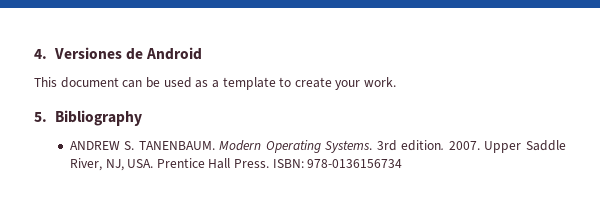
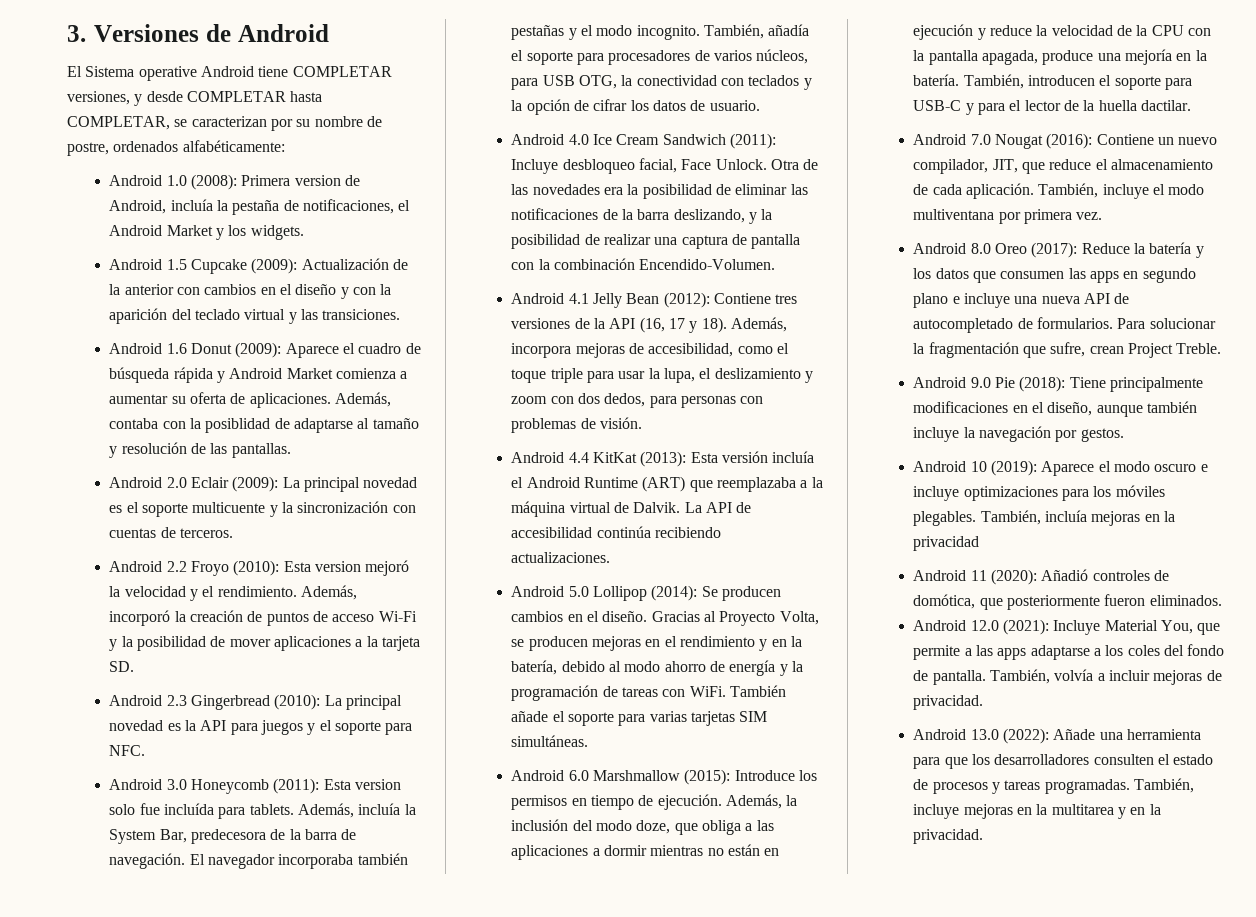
[34,49,47,59] 4. -> [67,25,86,42] 3.
[34,77,397,90] [34,110,143,126] [69,140,566,153] [69,158,403,171] This document can be used as a template to create your work. // 5. Bibliography // ANDREW S. TANENBAUM. Modern Operating Systems. 3rd edition. 2007. Upper Saddle River, NJ, USA. Prentice Hall Press. ISBN: 978-0136156734 -> [67,66,392,81] [67,91,323,106] [67,116,382,131] [67,140,285,156] [109,174,360,190] [109,199,411,215] [109,225,304,240] [109,258,408,274] [109,284,392,299] [109,308,401,324] [109,342,421,358] [109,367,408,383] [109,392,391,408] [109,418,419,433] [109,442,291,458] [109,476,418,492] [109,501,416,517] [109,527,233,538] [109,560,410,576] [109,585,357,601] [109,610,417,626] [109,636,420,651] [109,661,135,672] [109,694,402,710] [109,720,413,735] [109,745,146,756] [109,778,401,794] [109,803,416,819] [109,829,357,844] [109,853,408,869] [511,24,810,40] [511,49,809,65] [511,75,812,90] [511,99,760,115] [511,133,776,149] [511,158,819,174] [511,184,808,199] [511,208,773,224] [511,234,801,249] [511,258,776,270] [511,292,798,308] [511,317,787,333] [511,343,789,358] [511,368,813,383] [511,393,764,408] [511,417,642,433] [511,451,815,467] [511,476,823,492] [511,501,752,517] [511,526,721,538] [511,552,611,563] [511,585,781,601] [511,611,819,626] [511,636,802,651] [511,660,803,676] [511,685,786,701] [511,711,768,726] [511,735,589,747] [511,769,817,785] [511,794,798,810] [511,819,774,835] [511,844,780,860] [913,24,1211,40] [913,49,1207,65] [913,74,1192,90] [913,100,1191,115] [913,133,1218,149] [913,159,1213,174] [913,183,1205,199] [913,209,1103,224] [913,242,1204,258] [913,268,1196,283] [913,293,1130,308] [913,317,1216,333] [913,342,1222,358] [913,376,1203,392] [913,401,1197,417] [913,426,1124,442] [913,460,1208,476] [913,485,1165,501] [913,510,1175,526] [913,536,980,551] [913,569,1169,585] [913,594,1222,610] [913,619,1221,635] [913,644,1225,660] [913,669,1222,685] [913,695,984,710] [913,728,1201,744] [913,754,1214,769] [913,778,1194,794] [913,804,1161,819] [913,829,984,844] El Sistema operative Android tiene COMPLETAR versiones, y desde COMPLETAR hasta COMPLETAR, se caracterizan por su nombre de postre, ordenados alfabéticamente: // Android 1.0 (2008): Primera version de Android, incluía la pestaña de notificaciones, el Android Market y los widgets. // Android 1.5 Cupcake (2009): Actualización de la anterior con cambios en el diseño y con la aparición del teclado virtual y las transiciones. // Android 1.6 Donut (2009): Aparece el cuadro de búsqueda rápida y Android Market comienza a aumentar su oferta de aplicaciones. Además, contaba con la posiblidad de adaptarse al tamaño y resolución de las pantallas. // Android 2.0 Eclair (2009): La principal novedad es el soporte multicuente y la sincronización con cuentas de terceros. // Android 2.2 Froyo (2010): Esta version mejoró la velocidad y el rendimiento. Además, incorporó la creación de puntos de acceso Wi-Fi y la posibilidad de mover aplicaciones a la tarjeta SD. // Android 2.3 Gingerbread (2010): La principal novedad es la API para juegos y el soporte para NFC. // Android 3.0 Honeycomb (2011): Esta version solo fue incluída para tablets. Además, incluía la System Bar, predecesora de la barra de navegación. El navegador incorporaba también pestañas y el modo incognito. También, añadía el soporte para procesadores de varios núcleos, para USB OTG, la conectividad con teclados y la opción de cifrar los datos de usuario. // Android 4.0 Ice Cream Sandwich (2011): Incluye desbloqueo facial, Face Unlock. Otra de las novedades era la posibilidad de eliminar las notificaciones de la barra deslizando, y la posibilidad de realizar una captura de pantalla con la combinación Encendido-Volumen. // Android 4.1 Jelly Bean (2012): Contiene tres versiones de la API (16, 17 y 18). Además, incorpora mejoras de accesibilidad, como el toque triple para usar la lupa, el deslizamiento y zoom con dos dedos, para personas con problemas de visión. // Android 4.4 KitKat (2013): Esta versión incluía el Android Runtime (ART) que reemplazaba a la máquina virtual de Dalvik. La API de accesibilidad continúa recibiendo actualizaciones. // Android 5.0 Lollipop (2014): Se producen cambios en el diseño. Gracias al Proyecto Volta, se producen mejoras en el rendimiento y en la batería, debido al modo ahorro de energía y la programación de tareas con WiFi. También añade el soporte para varias tarjetas SIM simultáneas. // Android 6.0 Marshmallow (2015): Introduce los permisos en tiempo de ejecución. Además, la inclusión del modo doze, que obliga a las aplicaciones a dormir mientras no están en ejecución y reduce la velocidad de la CPU con la pantalla apagada, produce una mejoría en la batería. También, introducen el soporte para USB-C y para el lector de la huella dactilar. // Android 7.0 Nougat (2016): Contiene un nuevo compilador, JIT, que reduce el almacenamiento de cada aplicación. También, incluye el modo multiventana por primera vez. // Android 8.0 Oreo (2017): Reduce la batería y los datos que consumen las apps en segundo plano e incluye una nueva API de autocompletado de formularios. Para solucionar la fragmentación que sufre, crean Project Treble. // Android 9.0 Pie (2018): Tiene principalmente modificaciones en el diseño, aunque también incluye la navegación por gestos. // Android 10 (2019): Aparece el modo oscuro e incluye optimizaciones para los móviles plegables. También, incluía mejoras en la privacidad // Android 11 (2020): Añadió controles de domótica, que posteriormente fueron eliminados. // Android 12.0 (2021): Incluye Material You, que permite a las apps adaptarse a los coles del fondo de pantalla. También, volvía a incluir mejoras de privacidad. // Android 13.0 (2022): Añade una herramienta para que los desarrolladores consulten el estado de procesos y tareas programadas. También, incluye mejoras en la multitarea y en la privacidad.

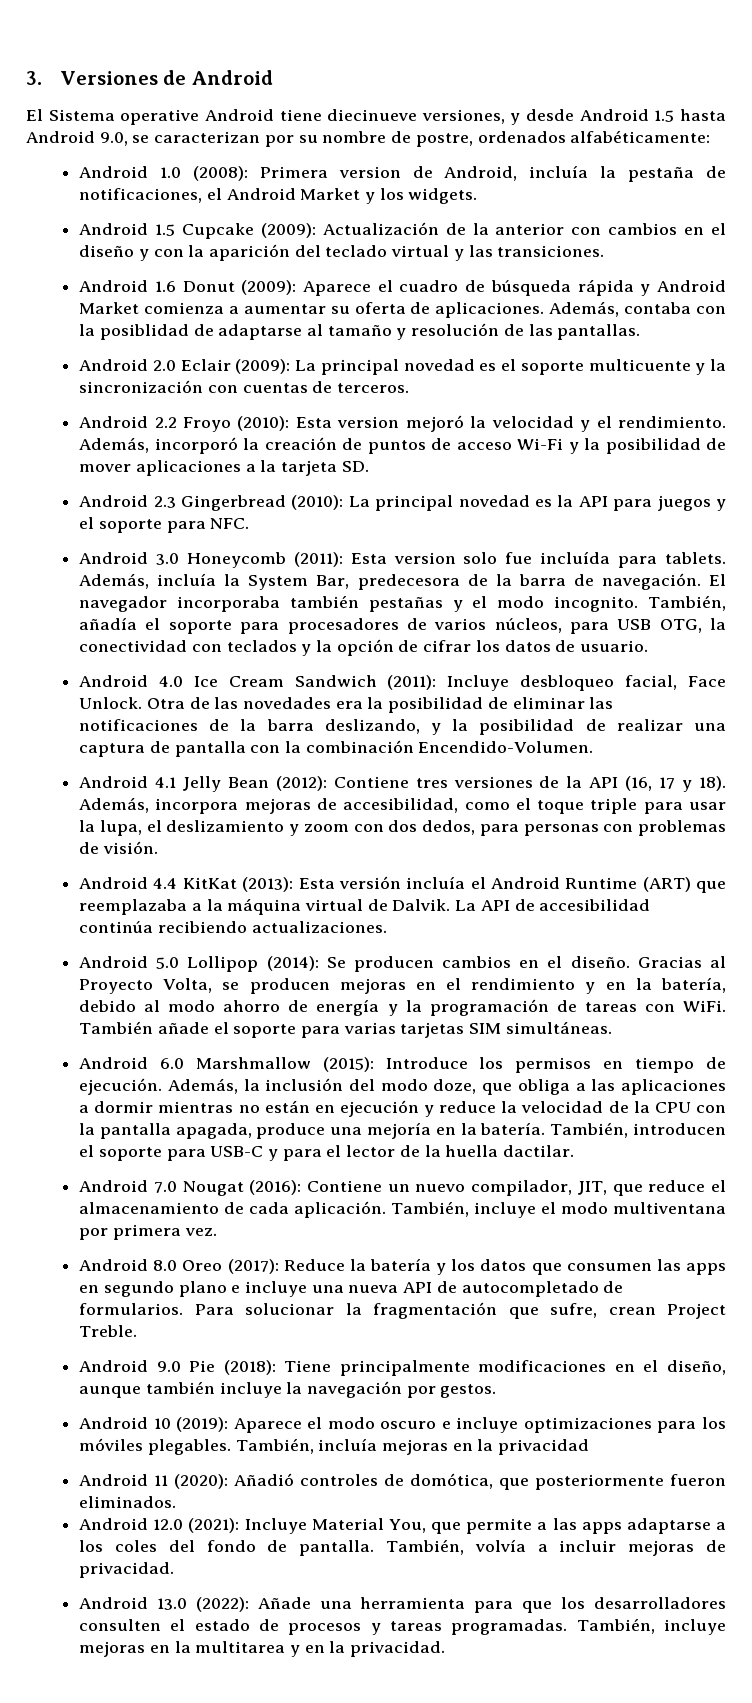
[292,66,392,77] COMPLETAR -> [327,109,418,121] diecinueve
[186,91,323,102] [67,116,170,130] COMPLETAR hasta COMPLETAR, -> [579,109,726,122] [26,131,128,146] Android 1.5 hasta Android 9.0,

